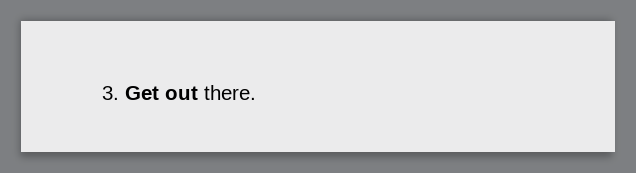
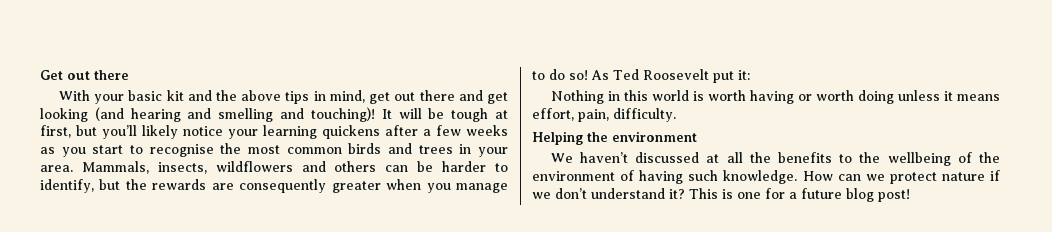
[102,86,119,100] 3. -> (40, 75) none
[204,85,256,100] there. -> [94,70,129,80] [58,90,508,104] [40,107,508,122] [40,125,508,139] [40,143,509,157] [40,161,509,174] [40,179,509,193] [532,69,750,83] [550,90,1000,104] [532,108,676,122] [532,131,697,145] [550,152,1000,166] [532,170,1001,184] [532,188,910,202] there // With your basic kit and the above tips in mind, get out there and get looking (and hearing and smelling and touching)! It will be tough at first, but you’ll likely notice your learning quickens after a few weeks as you start to recognise the most common birds and trees in your area. Mammals, insects, wildflowers and others can be harder to identify, but the rewards are consequently greater when you manage to do so! As Ted Roosevelt put it: // Nothing in this world is worth having or worth doing unless it means effort, pain, difficulty. // Helping the environment // We haven’t discussed at all the benefits to the wellbeing of the environment of having such knowledge. How can we protect nature if we don’t understand it? This is one for a future blog post!

